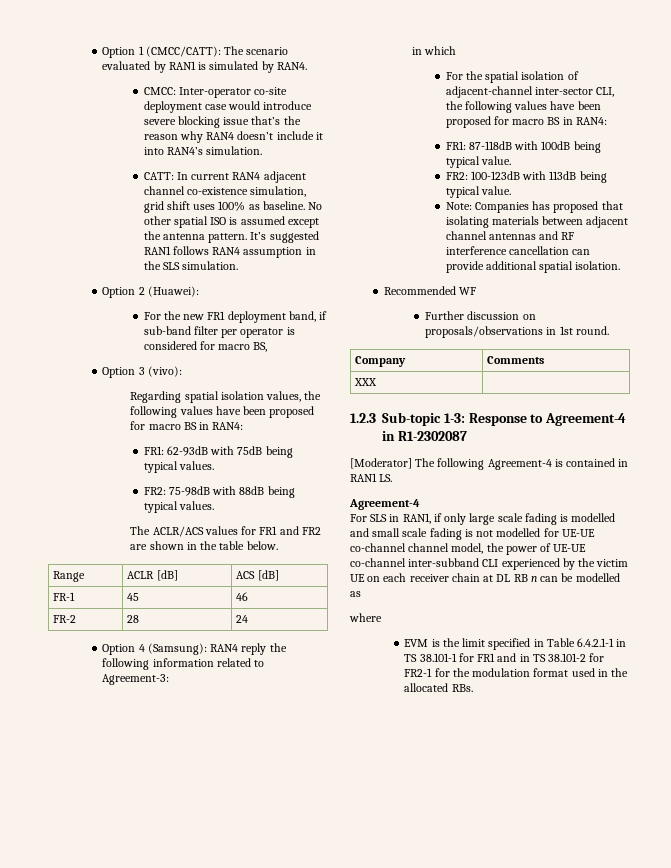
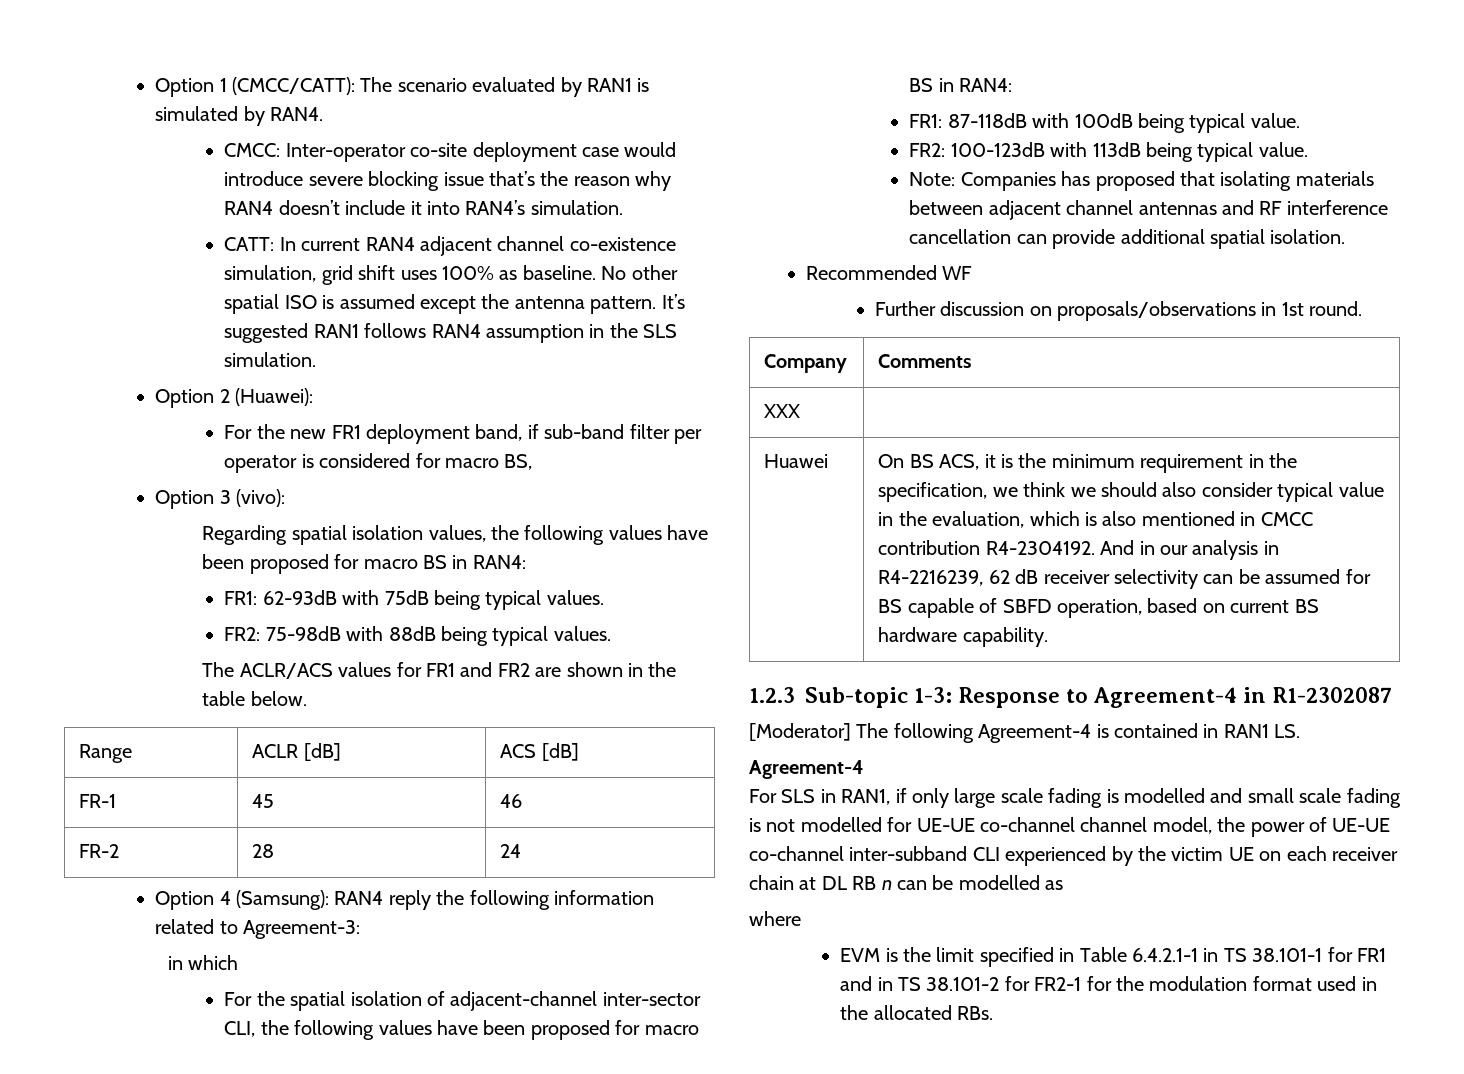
(378, 382) none -> [764,454,829,468] [878,453,1298,473] [878,482,1384,502] [878,511,1313,528] [878,540,1279,560] [878,569,1371,589] [878,598,1319,618] [878,627,1048,647] // Huawei | On BS ACS, it is the minimum requirement in the specification, we think we should also consider typical value in the evaluation, which is also mentioned in CMCC contribution R4-2304192. And in our analysis in R4-2216239, 62 dB receiver selectivity can be assumed for BS capable of SBFD operation, based on current BS hardware capability.

